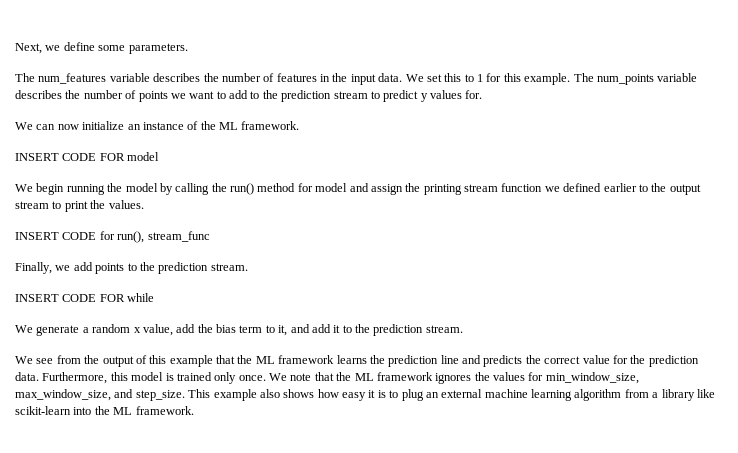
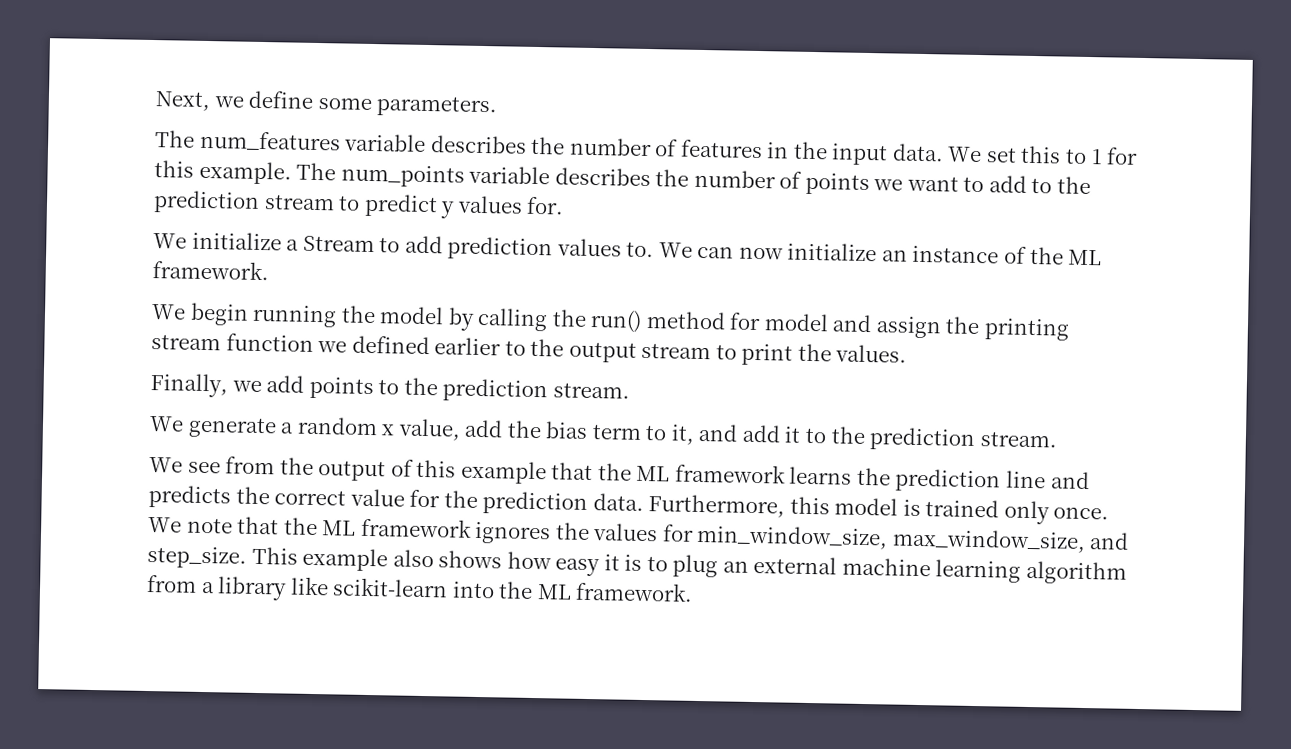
(33, 126) none -> [191,231,693,261] initialize a Stream to add prediction values to. We
[15,152,160,161] // INSERT CODE FOR model -> (269, 270) none
[15,231,210,243] // INSERT CODE for run(), stream_func -> (908, 353) none
[15,293,155,302] // INSERT CODE FOR while -> (630, 390) none

